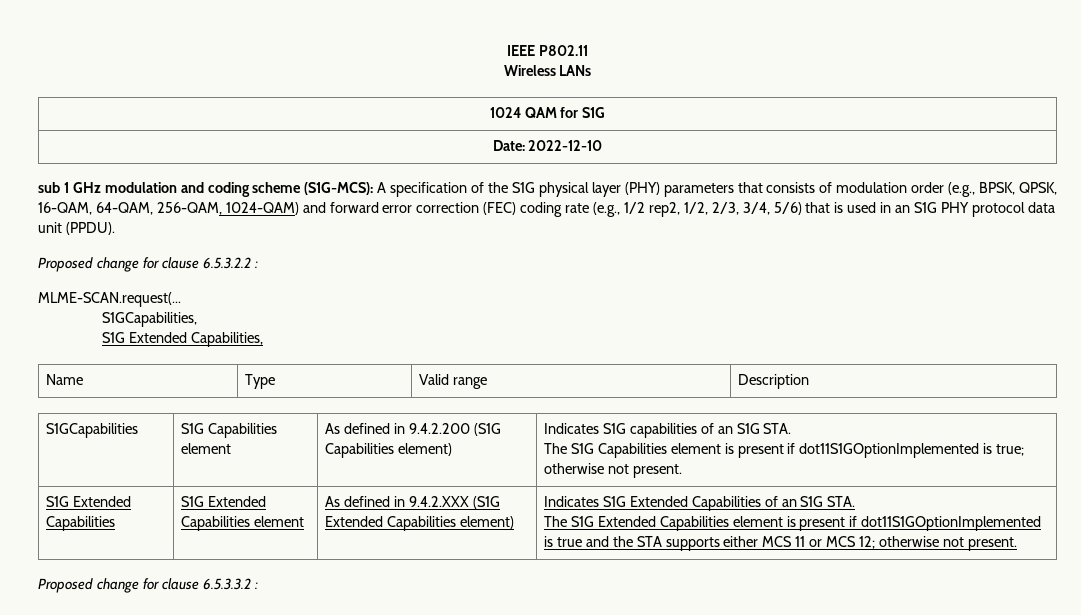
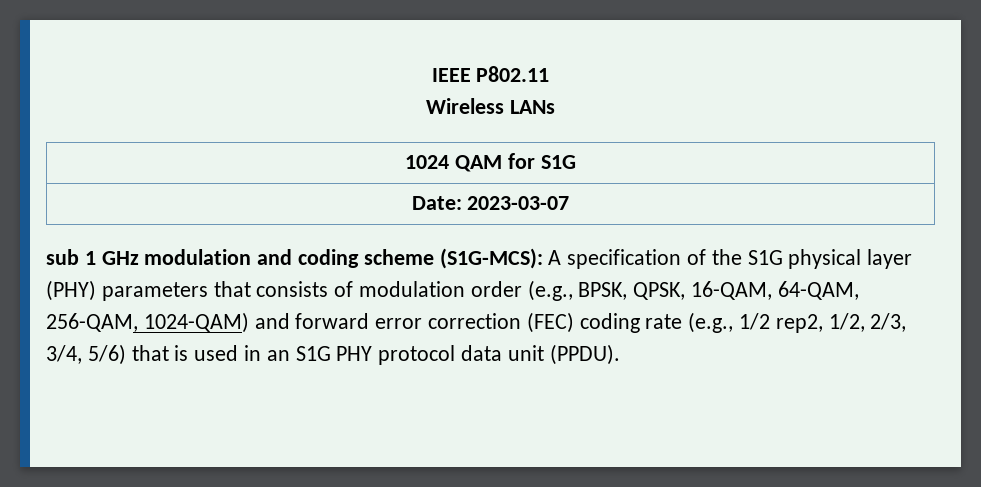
[528,140,603,151] 2022-12-10 -> [467,196,570,210] 2023-03-07
[38,257,258,272] [38,292,181,307] [101,312,197,327] [101,332,263,347] [46,374,84,385] [245,374,276,389] [419,374,487,389] [738,374,810,389] [46,423,139,438] [181,423,277,438] [181,443,232,454] [325,423,501,436] [325,443,452,458] [544,423,792,438] [544,443,1025,458] [544,463,682,478] [46,496,131,507] [46,516,116,531] [181,496,266,507] [181,516,304,531] [325,496,500,509] [325,516,514,531] [544,496,856,511] [544,516,1042,531] [544,536,1017,551] [38,578,258,593] // Proposed change for clause 6.5.3.2.2 : // MLME-SCAN.request(... // S1GCapabilities, // S1G Extended Capabilities, // Name | Type | Valid range | Description // S1GCapabilities | S1G Capabilities element | As defined in 9.4.2.200 (S1G Capabilities element) | Indicates S1G capabilities of an S1G STA. // The S1G Capabilities element is present if dot11S1GOptionImplemented is true; otherwise not present. // S1G Extended Capabilities | S1G Extended Capabilities element | As defined in 9.4.2.XXX (S1G Extended Capabilities element) | Indicates S1G Extended Capabilities of an S1G STA. // The S1G Extended Capabilities element is present if dot11S1GOptionImplemented is true and the STA supports either MCS 11 or MCS 12; otherwise not present. // Proposed change for clause 6.5.3.3.2 : -> (620, 354) none

